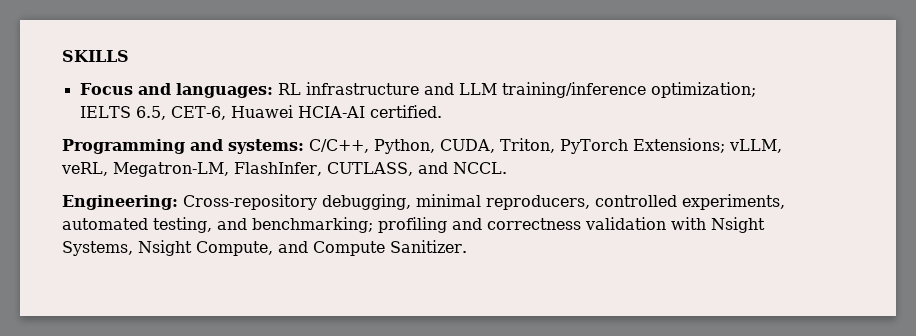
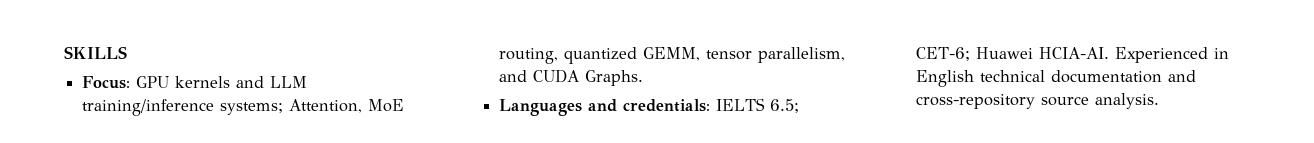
[79,82,756,98] [79,105,442,120] [62,138,782,154] [61,162,507,177] [62,194,785,210] [62,217,765,233] [62,240,467,256] Focus and languages: RL infrastructure and LLM training/inference optimization; IELTS 6.5, CET-6, Huawei HCIA-AI certified. // Programming and systems: C/C++, Python, CUDA, Triton, PyTorch Extensions; vLLM, veRL, Megatron-LM, FlashInfer, CUTLASS, and NCCL. // Engineering: Cross-repository debugging, minimal reproducers, controlled experiments, automated testing, and benchmarking; profiling and correctness validation with Nsight Systems, Nsight Compute, and Compute Sanitizer. -> [82,76,308,89] [82,99,405,116] [499,47,846,64] [499,69,644,86] [499,98,800,116] [916,47,1230,63] [916,70,1197,87] [916,93,1160,109] Focus: GPU kernels and LLM training/inference systems; Attention, MoE routing, quantized GEMM, tensor parallelism, and CUDA Graphs. // Languages and credentials: IELTS 6.5; CET-6; Huawei HCIA-AI. Experienced in English technical documentation and cross-repository source analysis.

